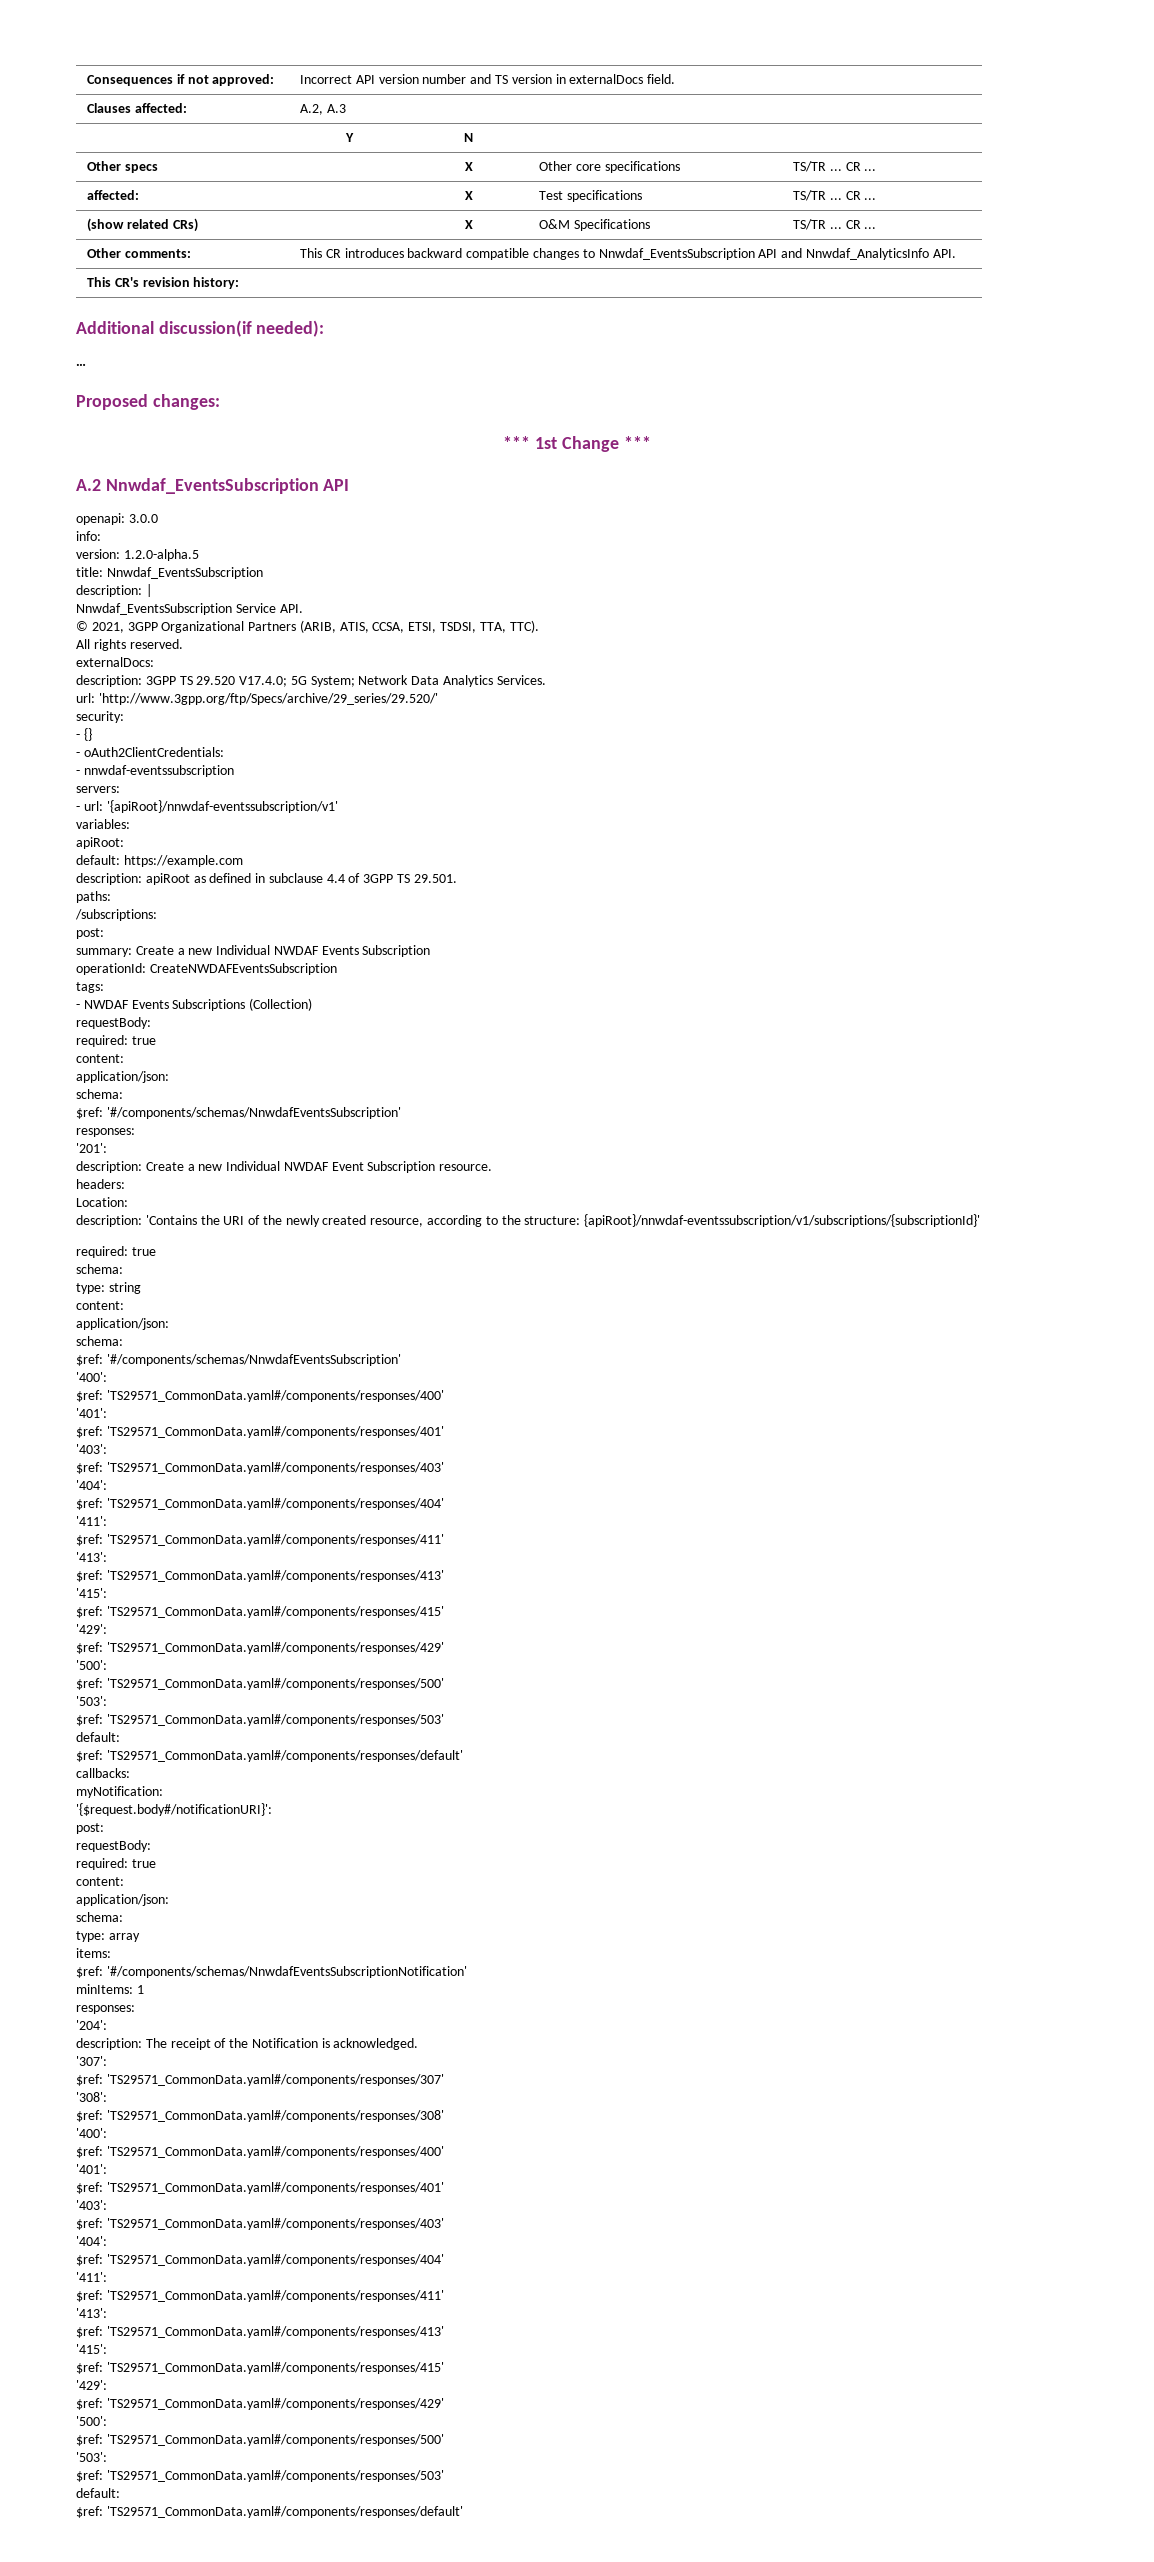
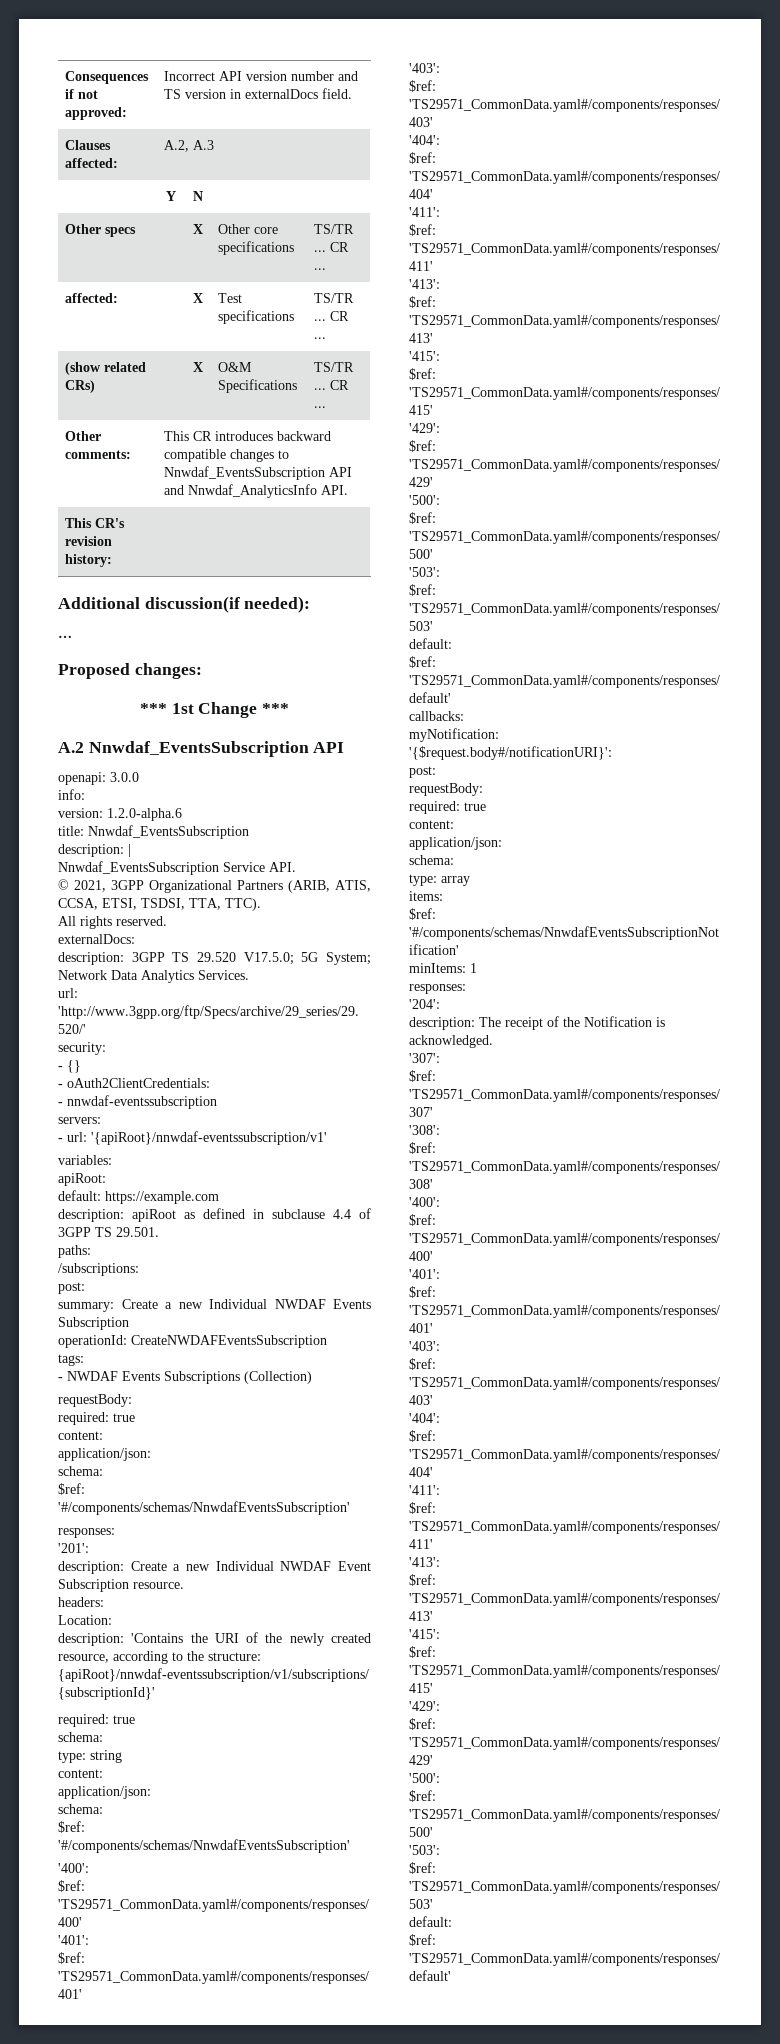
[123,549,199,561] 1.2.0-alpha.5 -> [107,808,182,821] 1.2.0-alpha.6
[239,676,288,687] V17.4.0; -> [243,952,294,965] V17.5.0;

